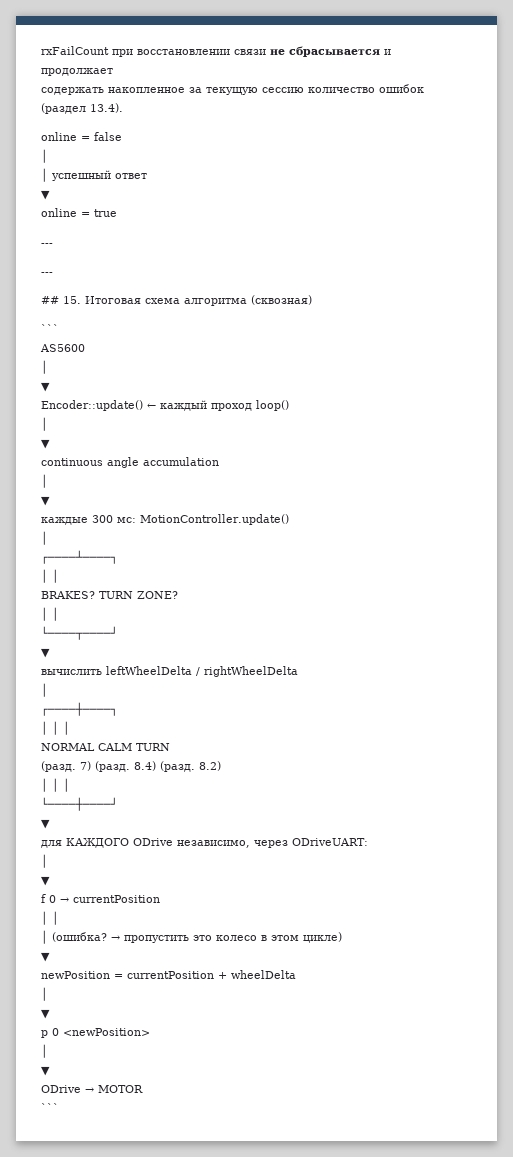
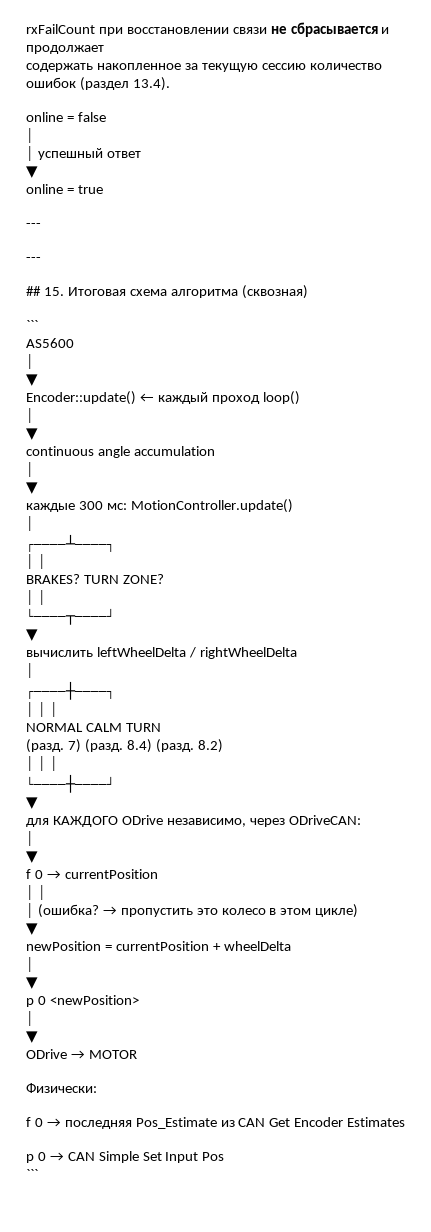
[292,838,368,846] ODriveUART: -> [288,815,361,825] ODriveCAN:
(143, 1089) none -> [26,1083,97,1093] [26,1117,406,1129] [26,1151,225,1163] // Физически: // f 0 → последняя Pos_Estimate из CAN Get Encoder Estimates // p 0 → CAN Simple Set Input Pos

